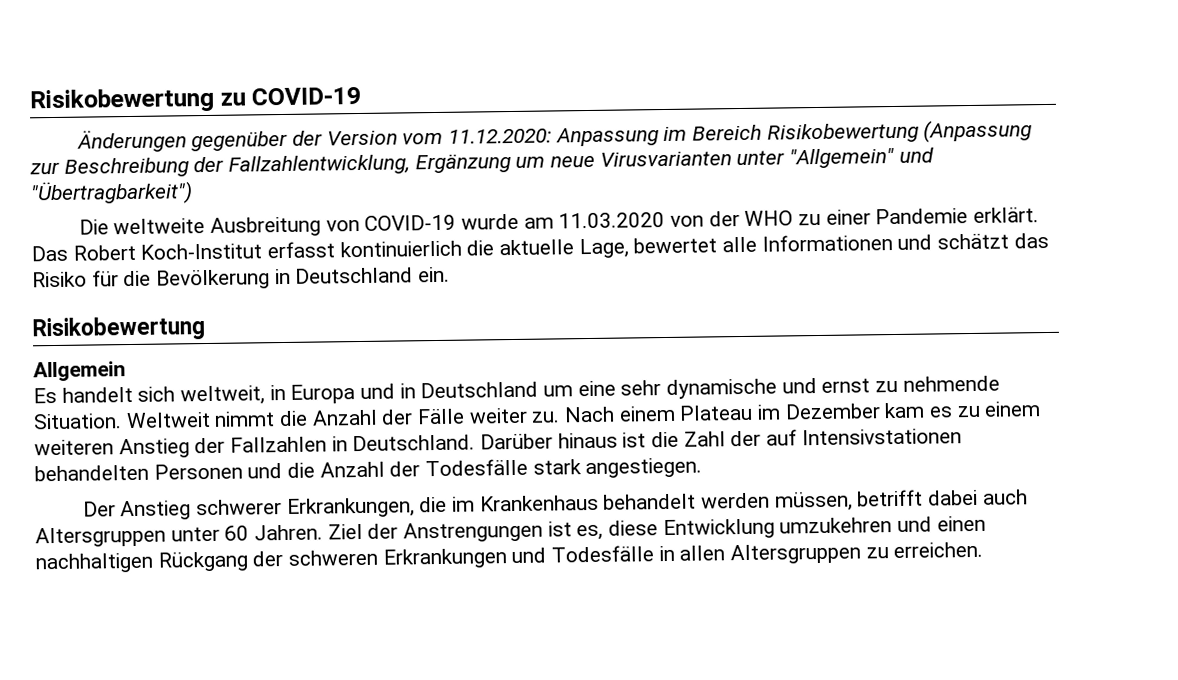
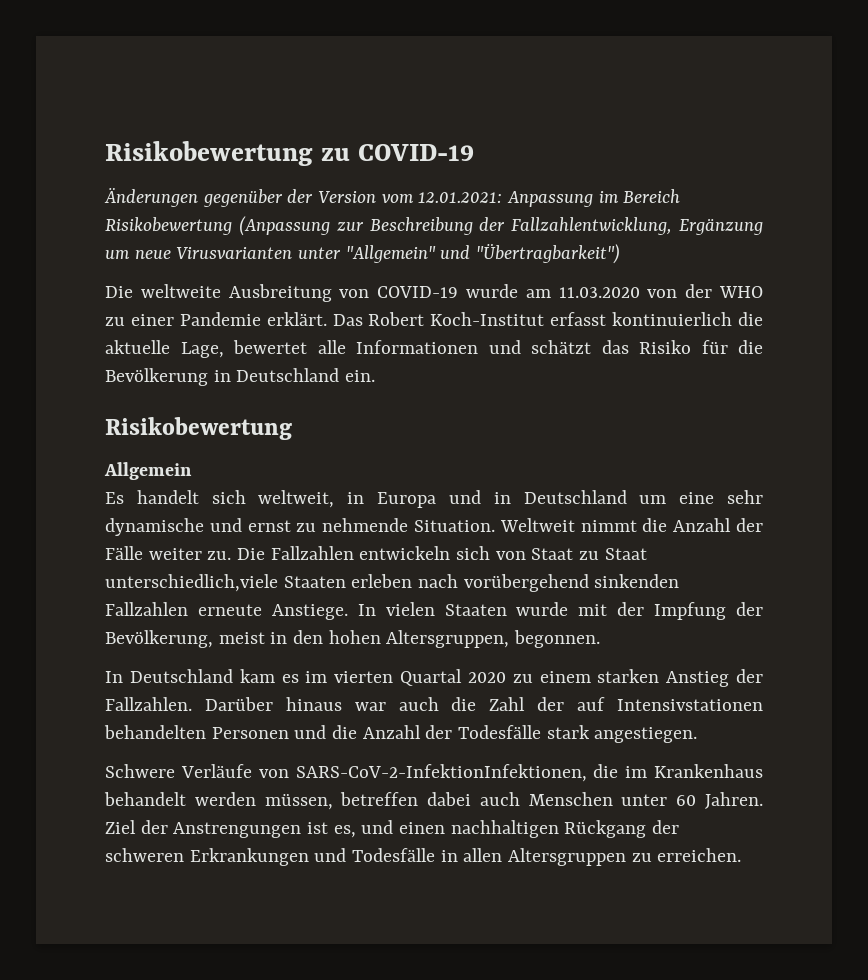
[447,128,552,144] 11.12.2020: -> [418,192,503,203] 12.01.2021:
[564,402,954,423] Nach einem Plateau im Dezember kam es -> [237,546,647,560] [105,574,680,592] [105,602,763,620] [105,630,601,648] [105,669,506,686] Die Fallzahlen entwickeln sich von Staat zu Staat unterschiedlich,viele Staaten erleben nach vorübergehend sinkenden Fallzahlen erneute Anstiege. In vielen Staaten wurde mit der Impfung der Bevölkerung, meist in den hohen Altersgruppen, begonnen. // In Deutschland kam es im vierten Quartal 2020
[34,439,114,456] weiteren -> [597,669,660,683] starken
[230,432,647,453] Fallzahlen in Deutschland. Darüber hinaus ist -> [105,697,439,711] Fallzahlen. Darüber hinaus war auch
[82,497,415,521] Der Anstieg schwerer Erkrankungen, -> [105,764,587,782] Schwere Verläufe von SARS-CoV-2-InfektionInfektionen,
[856,489,924,507] betrifft -> [340,792,419,806] betreffen
[35,526,166,548] Altersgruppen -> [528,792,613,806] Menschen
[608,517,893,540] diese Entwicklung umzukehren -> (356, 831) none

